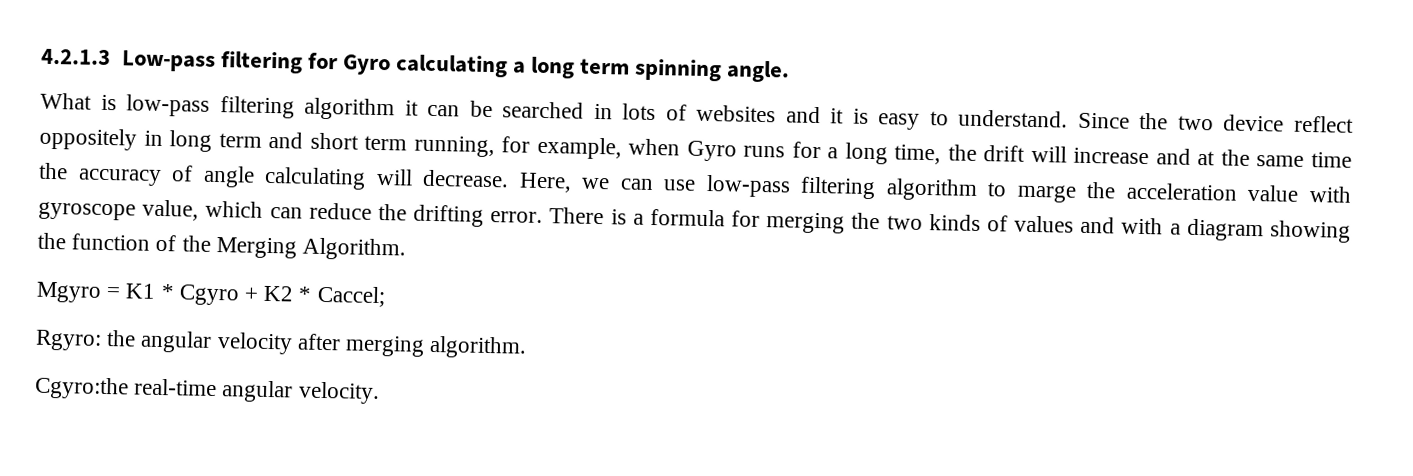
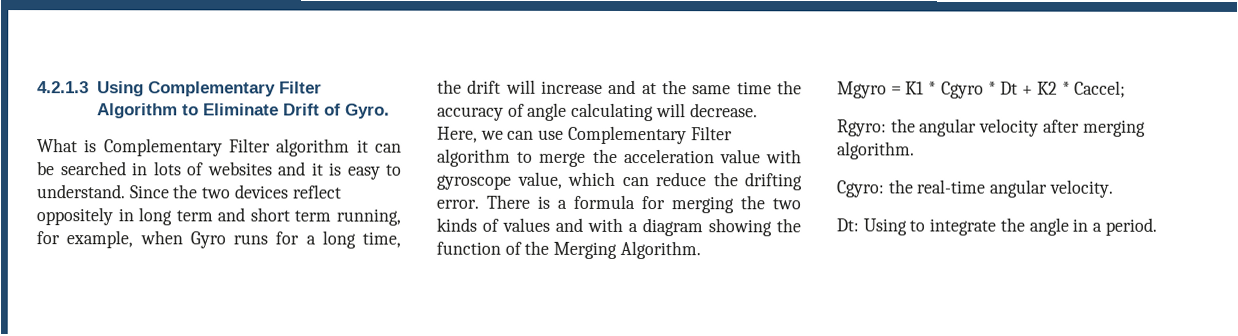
[120,50,791,83] Low-pass filtering for Gyro calculating a long term spinning angle. -> [96,81,322,97] [96,103,390,119] Using Complementary Filter Algorithm to Eliminate Drift of Gyro.
[126,94,295,119] low-pass filtering -> [103,138,271,157] Complementary Filter
[1223,114,1285,132] device -> [233,184,288,199] devices
[705,174,877,200] low-pass filtering -> [567,125,733,145] Complementary Filter
[1016,184,1077,203] marge -> [539,151,587,167] merge
(240, 295) none -> [987,81,1019,95] * Dt
[34,376,129,400] Cgyro:the -> [836,179,913,198] Cgyro: the
(380, 393) none -> [836,217,1157,236] // Dt: Using to integrate the angle in a period.

